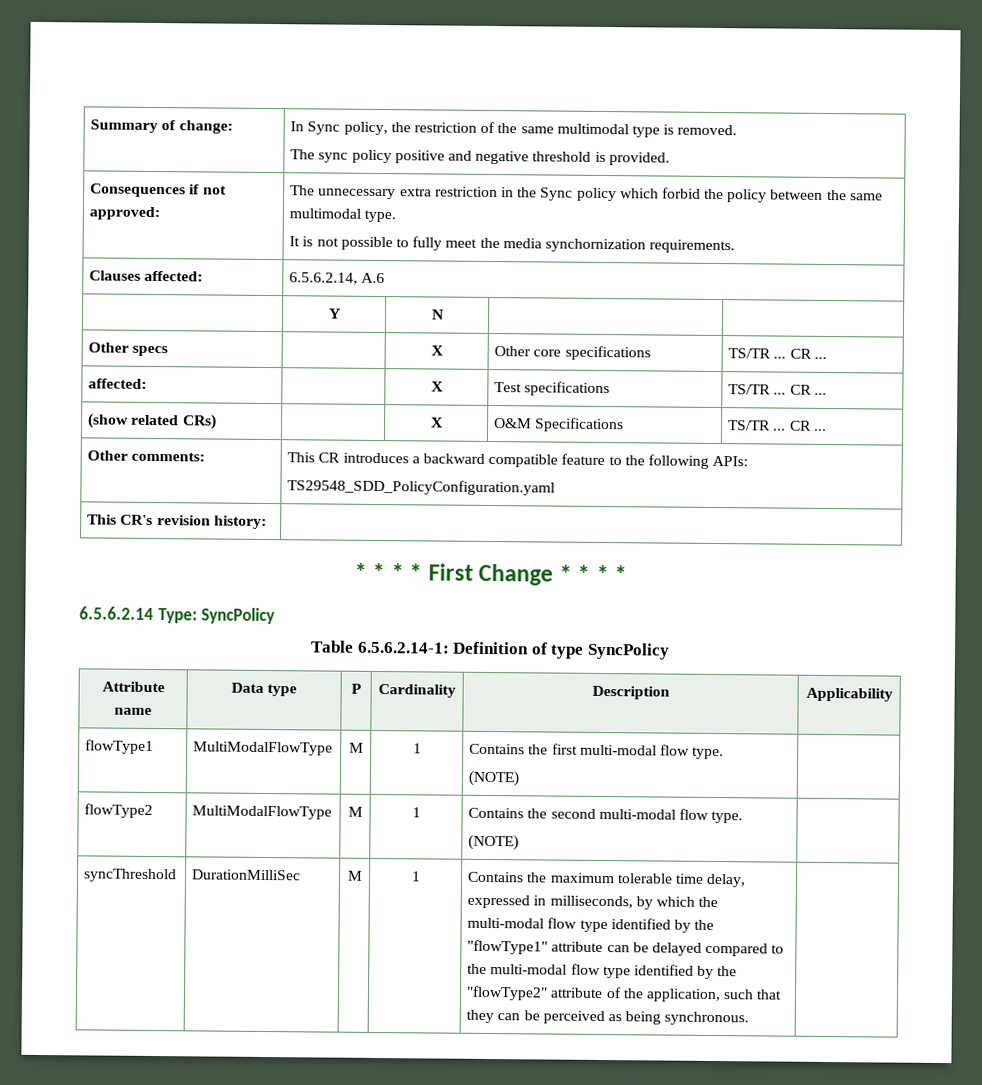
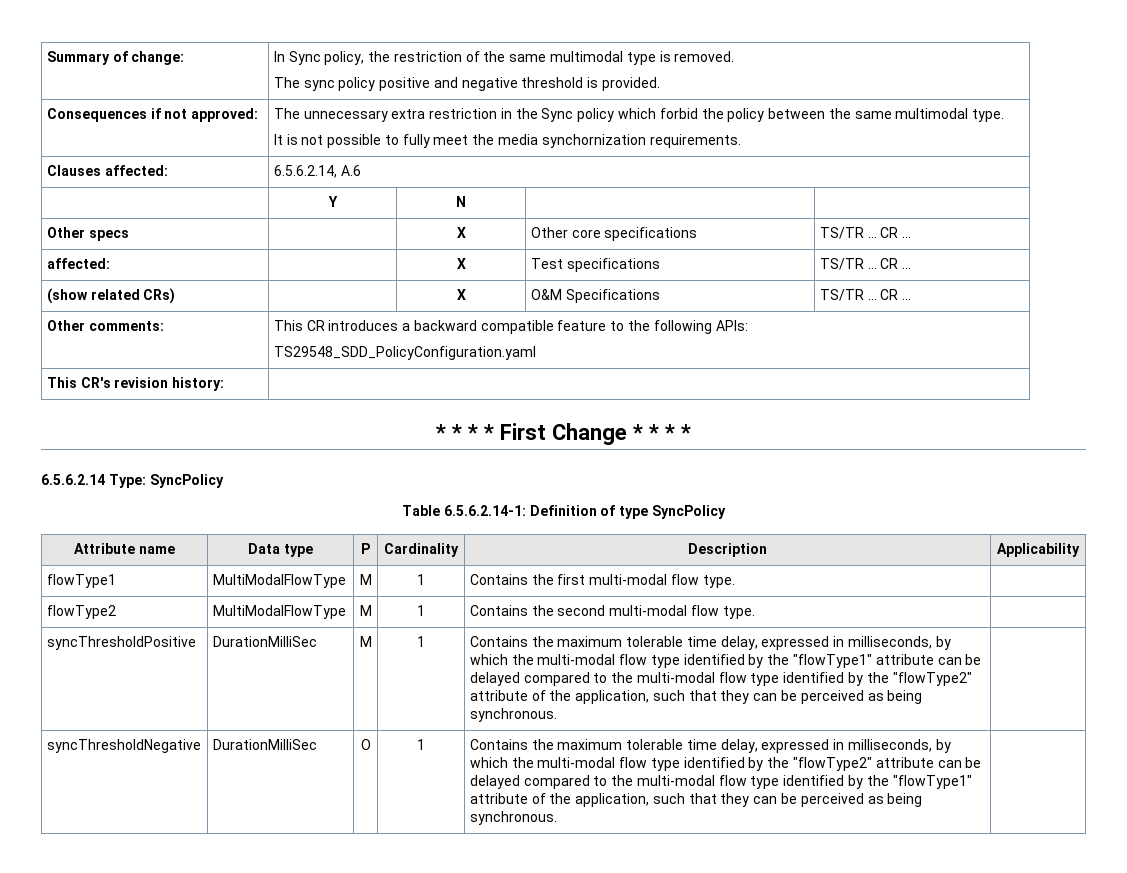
[468,770,520,787] // (NOTE) -> (735, 581) none
[468,834,520,851] [83,868,178,883] // (NOTE) | // syncThreshold -> [46,636,196,650] | // syncThresholdPositive
(750, 1018) none -> [46,739,201,753] [212,739,317,750] [360,739,371,750] [417,739,425,750] [469,739,951,753] [469,757,982,771] [469,775,972,789] [469,793,923,807] [469,811,557,825] // syncThresholdNegative | DurationMilliSec | O | 1 | Contains the maximum tolerable time delay, expressed in milliseconds, by which the multi-modal flow type identified by the "flowType2" attribute can be delayed compared to the multi-modal flow type identified by the "flowType1" attribute of the application, such that they can be perceived as being synchronous. |

